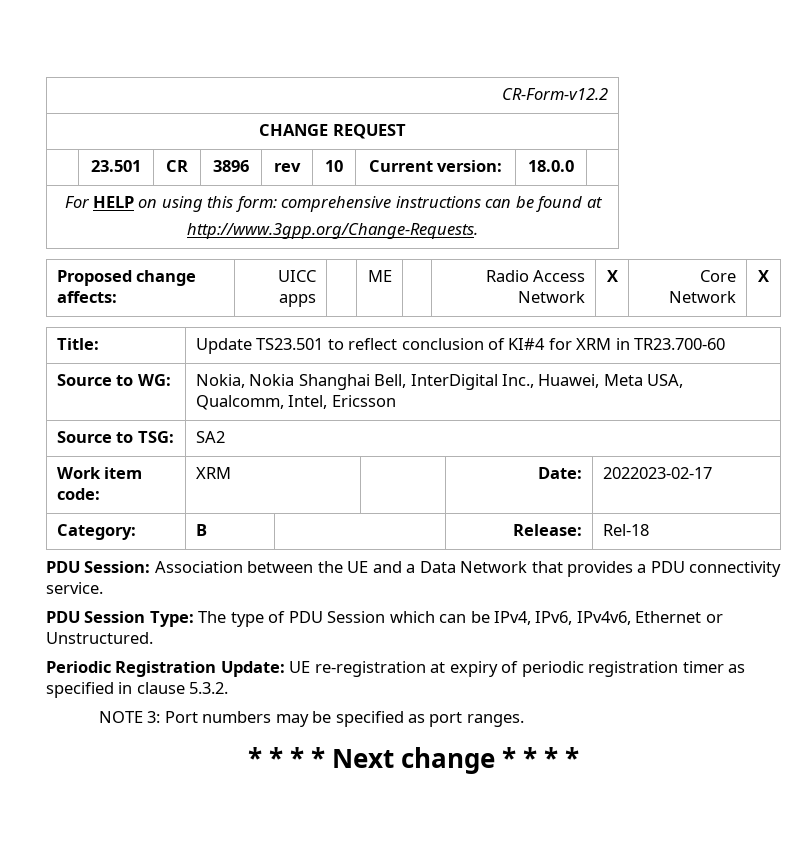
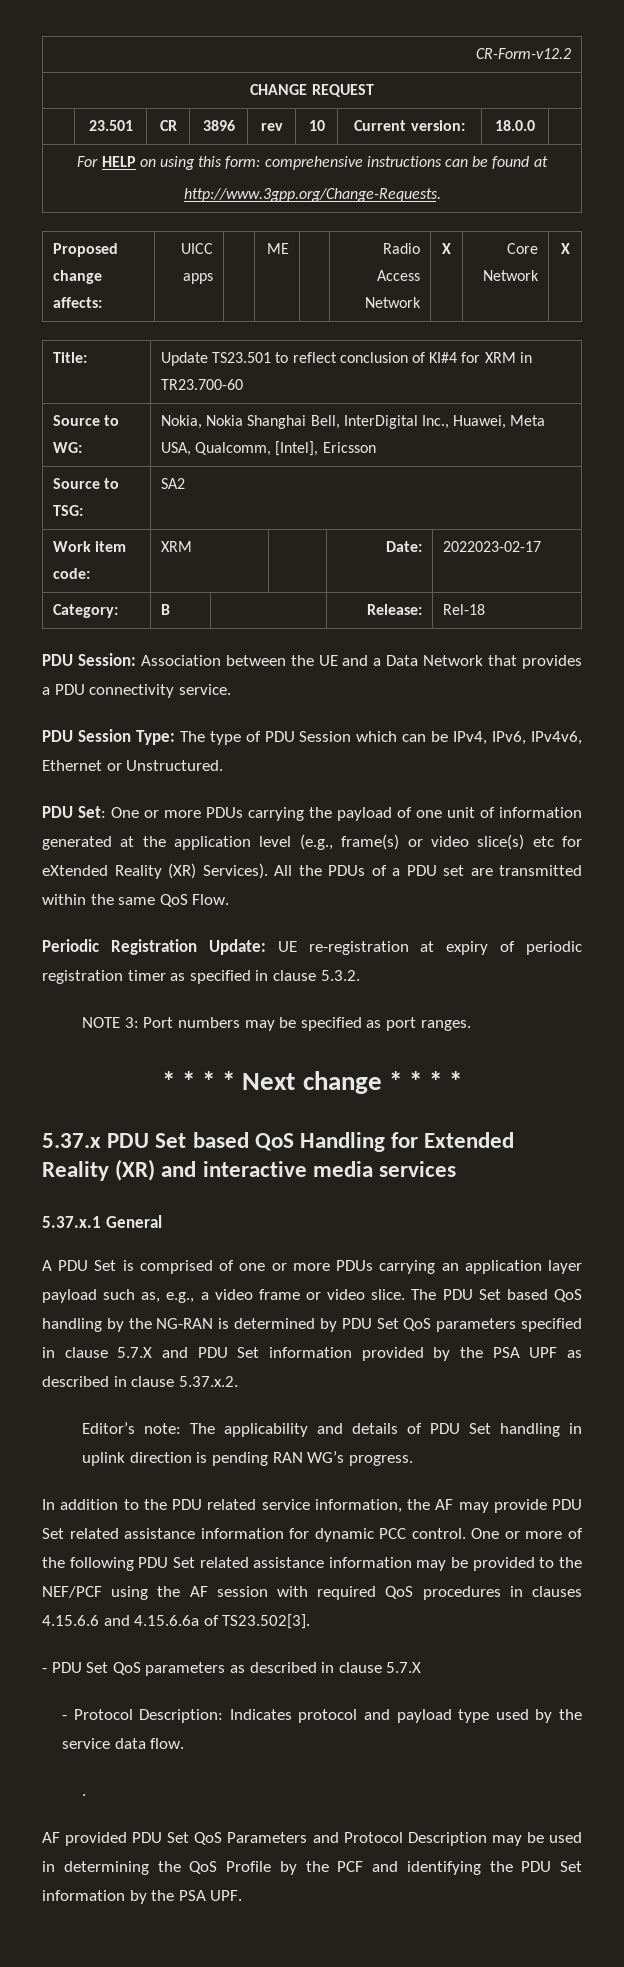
[288,395,328,409] Intel, -> [275,441,319,456] [Intel],
(153, 638) none -> [42,806,582,821] [42,834,582,850] [42,863,582,879] [42,894,230,907] // PDU Set: One or more PDUs carrying the payload of one unit of information generated at the application level (e.g., frame(s) or video slice(s) etc for eXtended Reality (XR) Services). All the PDUs of a PDU set are transmitted within the same QoS Flow.
(580, 757) none -> [42,1132,515,1152] [42,1159,457,1181] [42,1215,162,1228] [42,1260,582,1274] [42,1289,583,1303] [42,1318,582,1332] [42,1347,582,1361] [42,1376,238,1387] [82,1422,583,1437] [82,1451,413,1466] [42,1499,582,1513] [42,1528,583,1542] [42,1557,582,1571] [42,1586,582,1600] [42,1614,311,1629] [42,1662,422,1676] [62,1709,583,1723] [62,1738,185,1749] [82,1794,87,1796] [42,1832,582,1846] [42,1861,582,1875] [42,1890,243,1904] // 5.37.x PDU Set based QoS Handling for Extended Reality (XR) and interactive media services // 5.37.x.1 General // A PDU Set is comprised of one or more PDUs carrying an application layer payload such as, e.g., a video frame or video slice. The PDU Set based QoS handling by the NG-RAN is determined by PDU Set QoS parameters specified in clause 5.7.X and PDU Set information provided by the PSA UPF as described in clause 5.37.x.2. // Editor’s note: The applicability and details of PDU Set handling in uplink direction is pending RAN WG’s progress. // In addition to the PDU related service information, the AF may provide PDU Set related assistance information for dynamic PCC control. One or more of the following PDU Set related assistance information may be provided to the NEF/PCF using the AF session with required QoS procedures in clauses 4.15.6.6 and 4.15.6.6a of TS23.502[3]. // - PDU Set QoS parameters as described in clause 5.7.X // - Protocol Description: Indicates protocol and payload type used by the service data flow. // . // AF provided PDU Set QoS Parameters and Protocol Description may be used in determining the QoS Profile by the PCF and identifying the PDU Set information by the PSA UPF.

